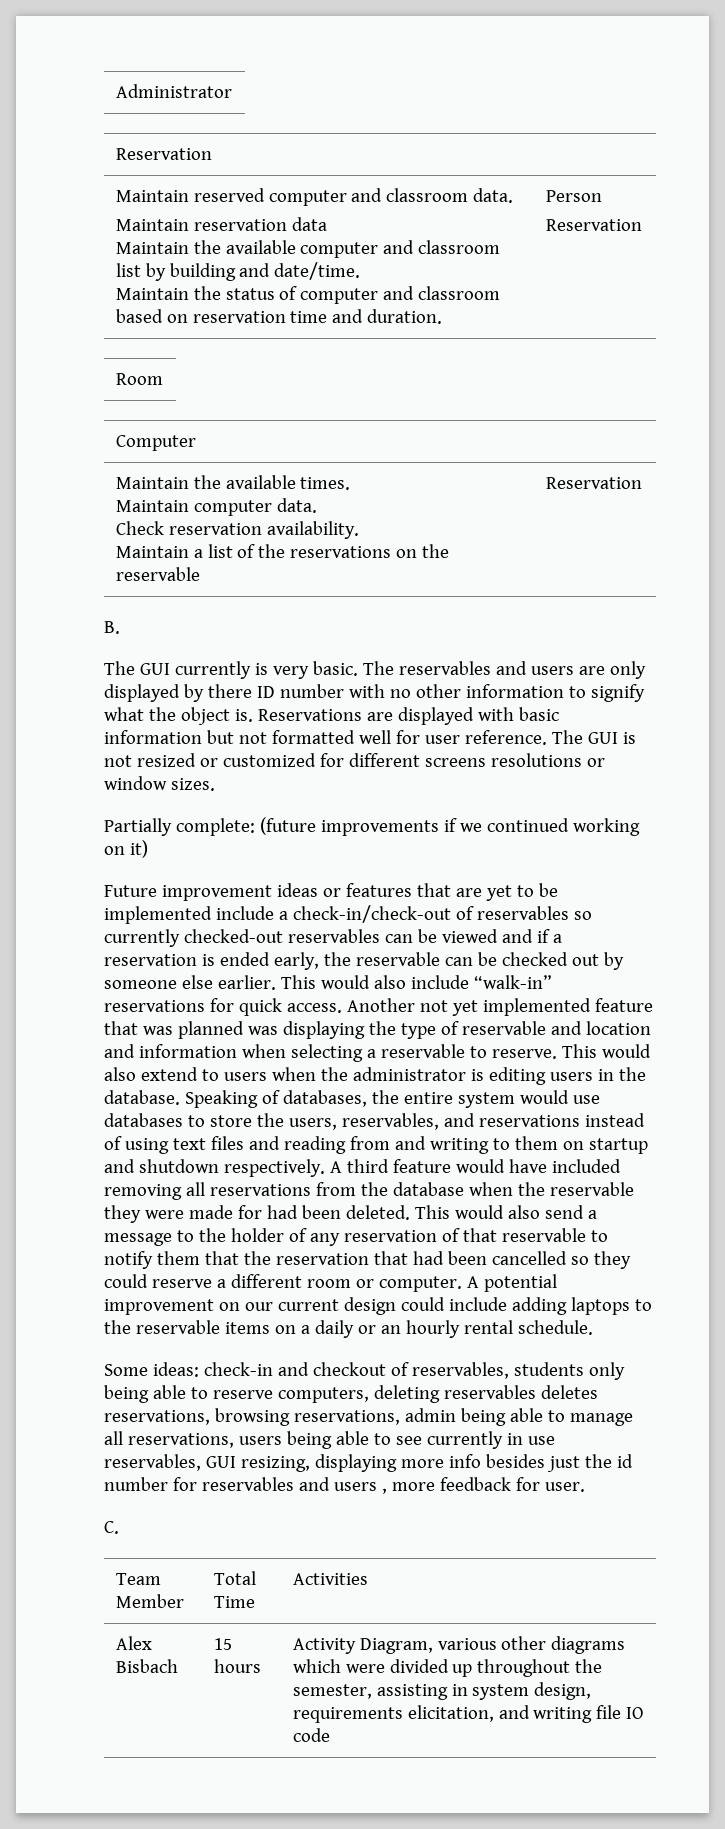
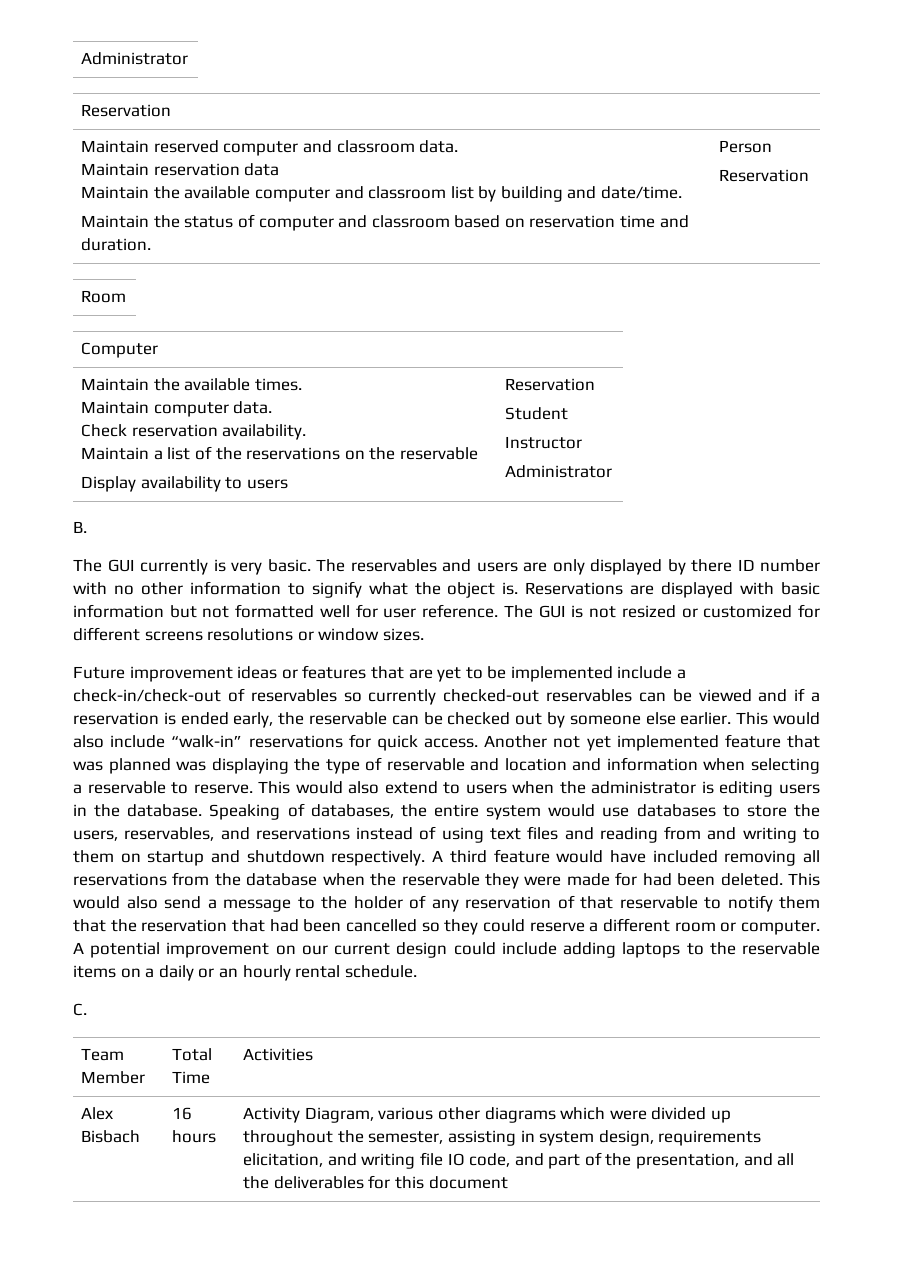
[545,477,642,489] | Reservation -> [81,476,288,492] [505,378,596,391] [505,407,569,420] [505,436,583,449] [505,465,613,478] // Display availability to users | Reservation // Student // Instructor // Administrator
[104,817,640,836] [104,840,148,858] // Partially complete: (future improvements if we continued working on it) -> (424, 634) none
[104,1362,625,1380] [104,1385,598,1403] [104,1408,633,1426] [104,1431,555,1449] [104,1454,633,1472] [104,1477,585,1494] // Some ideas: check-in and checkout of reservables, students only being able to reserve computers, deleting reservables deletes reservations, browsing reservations, admin being able to manage all reservations, users being able to see currently in use reservables, GUI resizing, displaying more info besides just the id number for reservables and users , more feedback for user. -> (417, 971) none
[213,1638,232,1650] 15 -> [172,1107,193,1120] 16
[292,1728,330,1742] code -> [469,1152,795,1169] [243,1175,508,1189] code, and part of the presentation, and all the deliverables for this document

